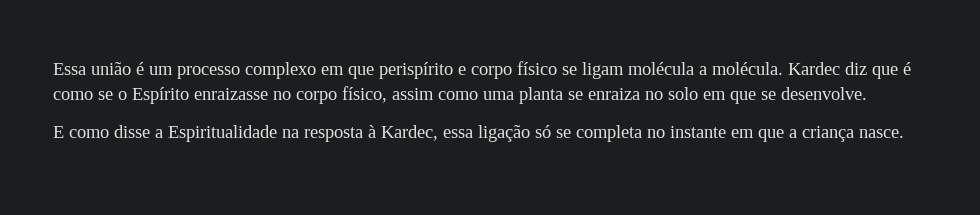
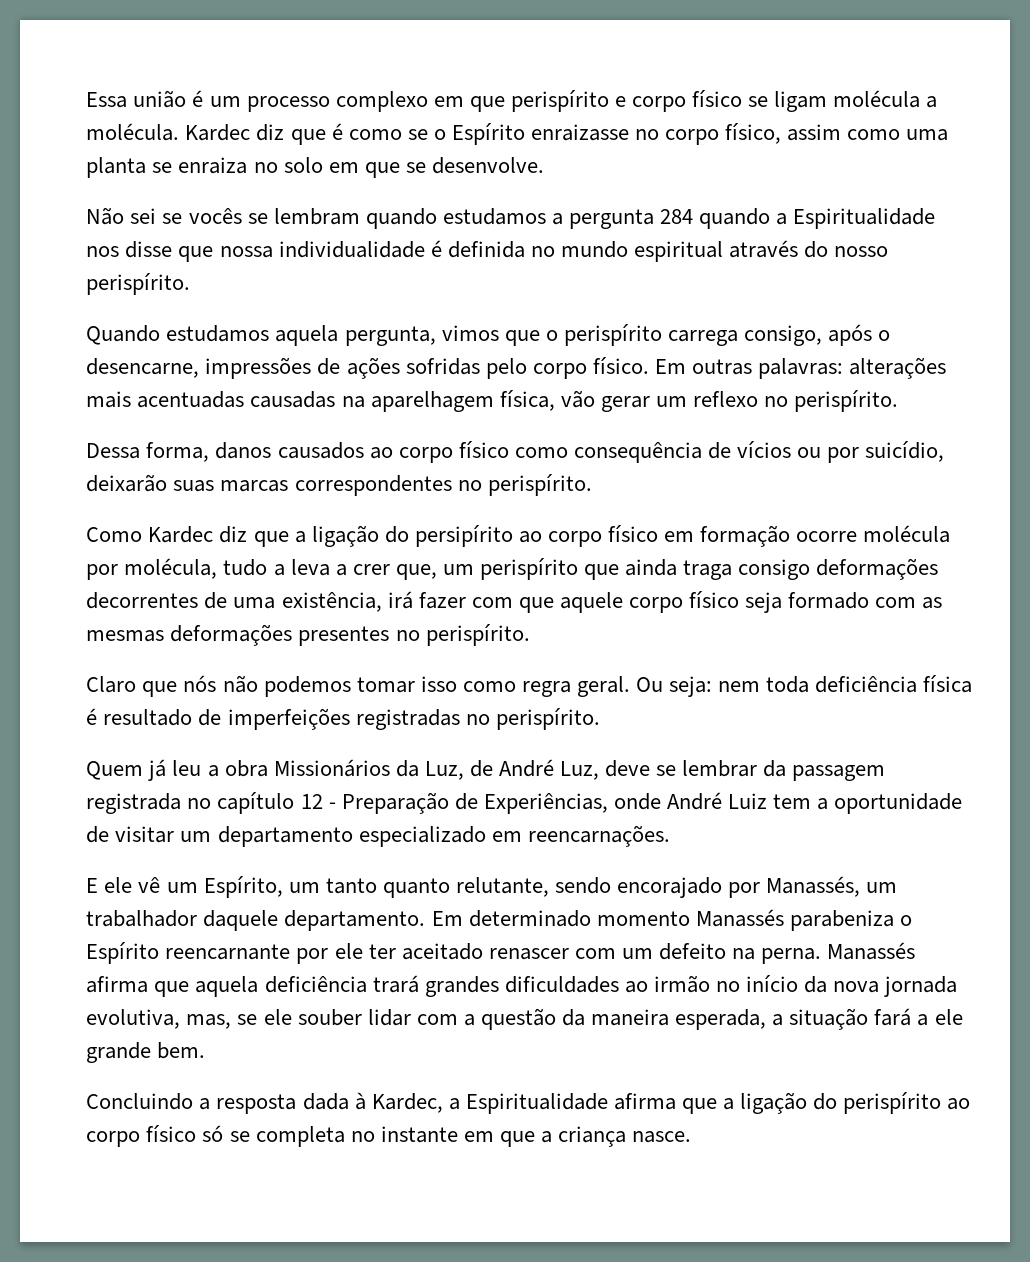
[52,125,530,142] E como disse a Espiritualidade na resposta à Kardec, essa ligação -> [86,207,936,229] [86,240,889,262] [86,273,191,295] [86,324,891,346] [86,357,947,379] [86,390,899,412] [86,441,945,463] [86,474,592,496] [86,525,951,547] [86,558,939,580] [86,591,943,613] [86,624,530,646] [86,675,973,697] [86,708,600,730] [86,759,886,781] [86,792,963,814] [86,825,670,847] [86,876,898,898] [86,909,912,931] [86,942,916,964] [86,975,958,997] [86,1008,963,1030] [86,1042,206,1063] [86,1092,971,1114] [86,1125,197,1147] Não sei se vocês se lembram quando estudamos a pergunta 284 quando a Espiritualidade nos disse que nossa individualidade é definida no mundo espiritual através do nosso perispírito. // Quando estudamos aquela pergunta, vimos que o perispírito carrega consigo, após o desencarne, impressões de ações sofridas pelo corpo físico. Em outras palavras: alterações mais acentuadas causadas na aparelhagem física, vão gerar um reflexo no perispírito. // Dessa forma, danos causados ao corpo físico como consequência de vícios ou por suicídio, deixarão suas marcas correspondentes no perispírito. // Como Kardec diz que a ligação do persipírito ao corpo físico em formação ocorre molécula por molécula, tudo a leva a crer que, um perispírito que ainda traga consigo deformações decorrentes de uma existência, irá fazer com que aquele corpo físico seja formado com as mesmas deformações presentes no perispírito. // Claro que nós não podemos tomar isso como regra geral. Ou seja: nem toda deficiência física é resultado de imperfeições registradas no perispírito. // Quem já leu a obra Missionários da Luz, de André Luz, deve se lembrar da passagem registrada no capítulo 12 - Preparação de Experiências, onde André Luiz tem a oportunidade de visitar um departamento especializado em reencarnações. // E ele vê um Espírito, um tanto quanto relutante, sendo encorajado por Manassés, um trabalhador daquele departamento. Em determinado momento Manassés parabeniza o Espírito reencarnante por ele ter aceitado renascer com um defeito na perna. Manassés afirma que aquela deficiência trará grandes dificuldades ao irmão no início da nova jornada evolutiva, mas, se ele souber lidar com a questão da maneira esperada, a situação fará a ele grande bem. // Concluindo a resposta dada à Kardec, a Espiritualidade afirma que a ligação do perispírito ao corpo físico

